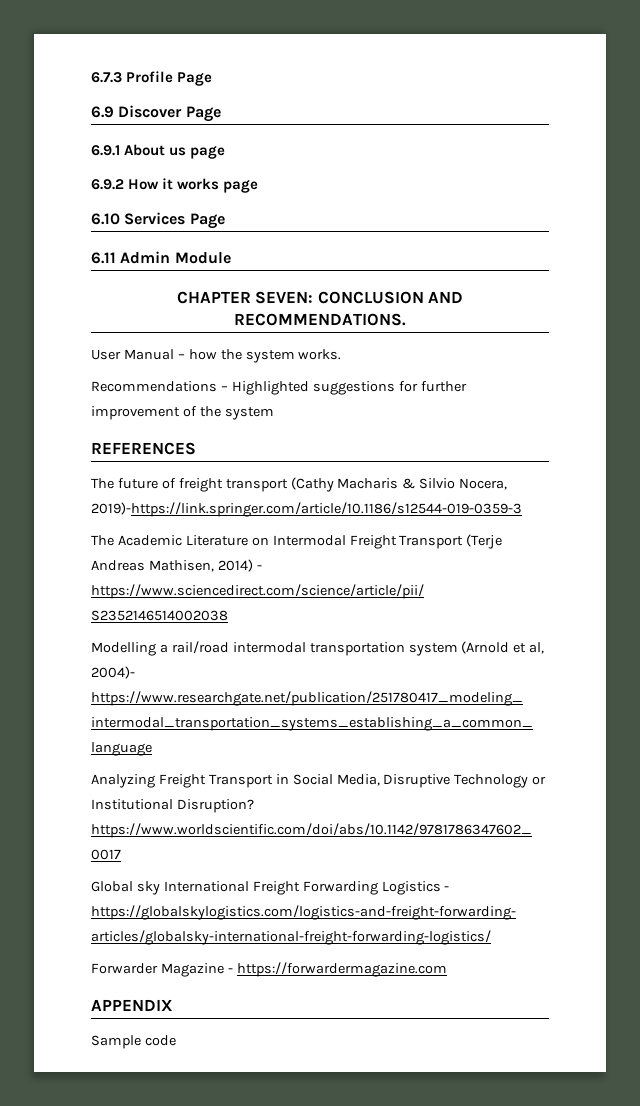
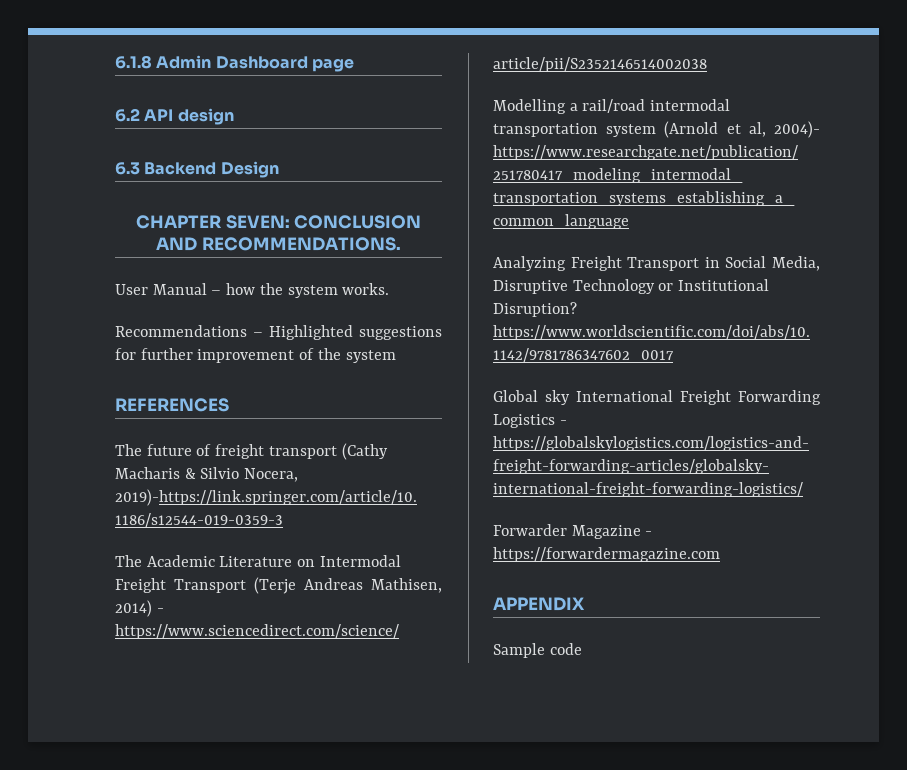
[91,71,213,86] [91,105,221,122] [91,144,226,159] [91,178,259,193] [91,212,225,229] [91,251,231,264] 6.7.3 Profile Page // 6.9 Discover Page // 6.9.1 About us page // 6.9.2 How it works page // 6.10 Services Page // 6.11 Admin Module -> [115,55,354,72] [115,108,234,125] [115,161,279,178] 6.1.8 Admin Dashboard page // 6.2 API design // 6.3 Backend Design

